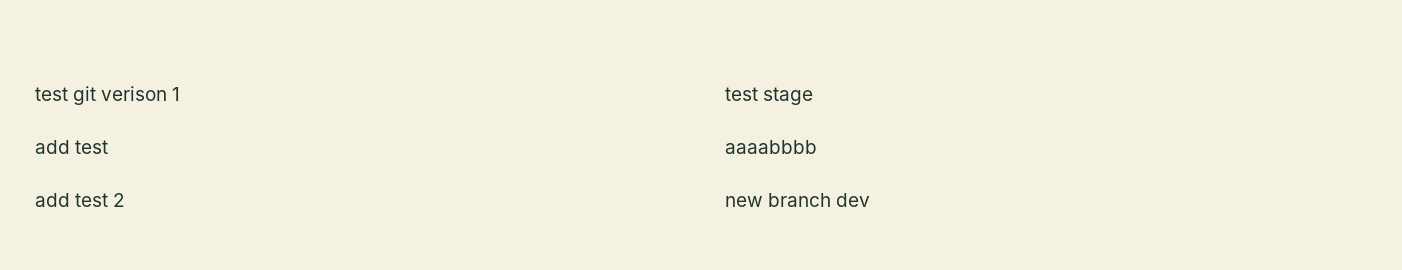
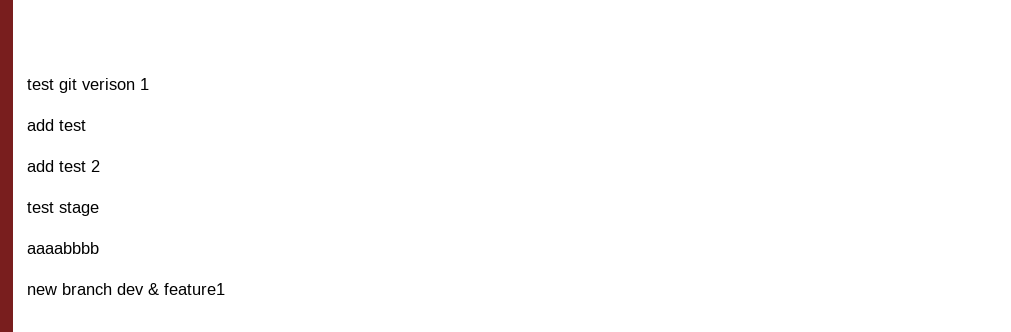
(871, 200) none -> [148,283,225,295] & feature1

